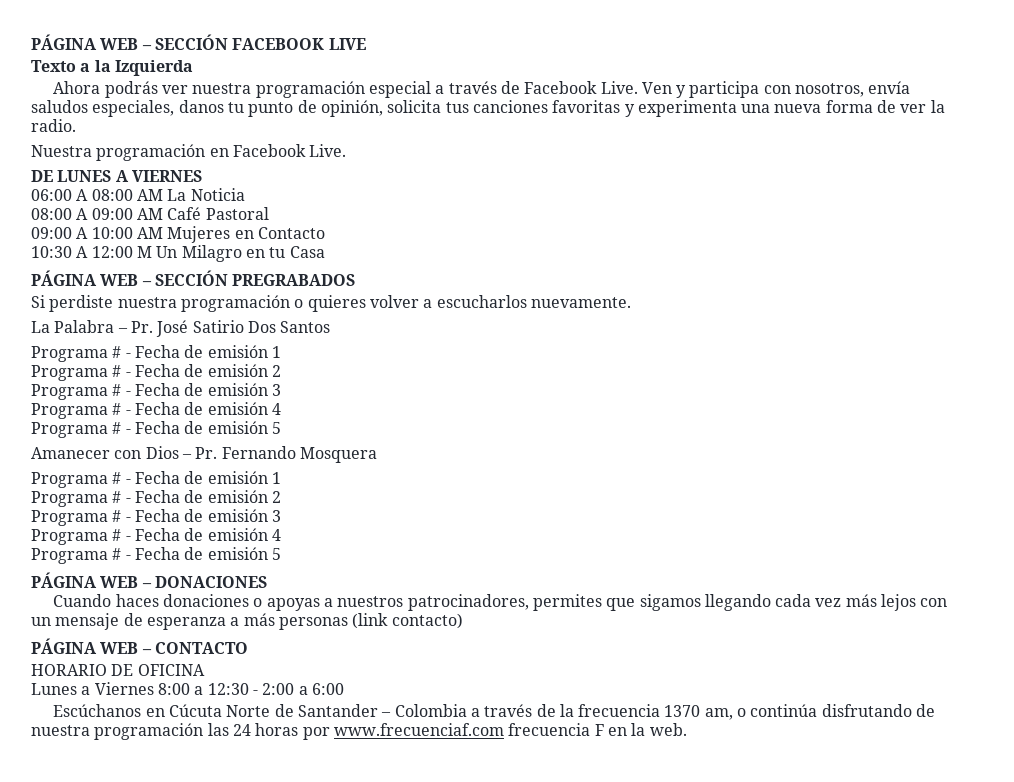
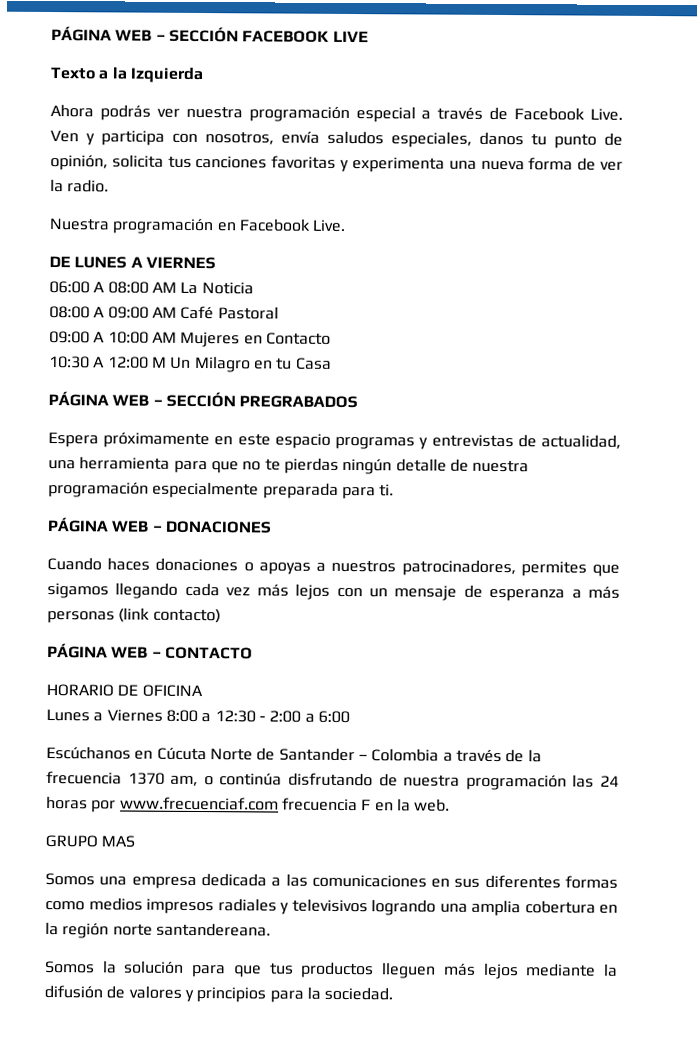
[31,295,631,312] [31,320,331,337] [31,345,281,362] [31,364,281,381] [31,383,281,400] [31,402,281,419] [31,421,281,438] [31,446,377,463] [31,471,281,488] [31,490,281,507] [31,509,281,526] [31,528,281,545] [31,547,281,564] Si perdiste nuestra programación o quieres volver a escucharlos nuevamente. // La Palabra – Pr. José Satirio Dos Santos // Programa # - Fecha de emisión 1 // Programa # - Fecha de emisión 2 // Programa # - Fecha de emisión 3 // Programa # - Fecha de emisión 4 // Programa # - Fecha de emisión 5 // Amanecer con Dios – Pr. Fernando Mosquera // Programa # - Fecha de emisión 1 // Programa # - Fecha de emisión 2 // Programa # - Fecha de emisión 3 // Programa # - Fecha de emisión 4 // Programa # - Fecha de emisión 5 -> [48,432,621,450] [48,456,530,475] [48,481,395,500] Espera próximamente en este espacio programas y entrevistas de actualidad, una herramienta para que no te pierdas ningún detalle de nuestra programación especialmente preparada para ti.
(687, 729) none -> [45,834,136,848] [45,872,618,889] [45,897,618,917] [45,921,271,939] [45,960,619,980] [44,984,394,1003] // GRUPO MAS // Somos una empresa dedicada a las comunicaciones en sus diferentes formas como medios impresos radiales y televisivos logrando una amplia cobertura en la región norte santandereana. // Somos la solución para que tus productos lleguen más lejos mediante la difusión de valores y principios para la sociedad.

